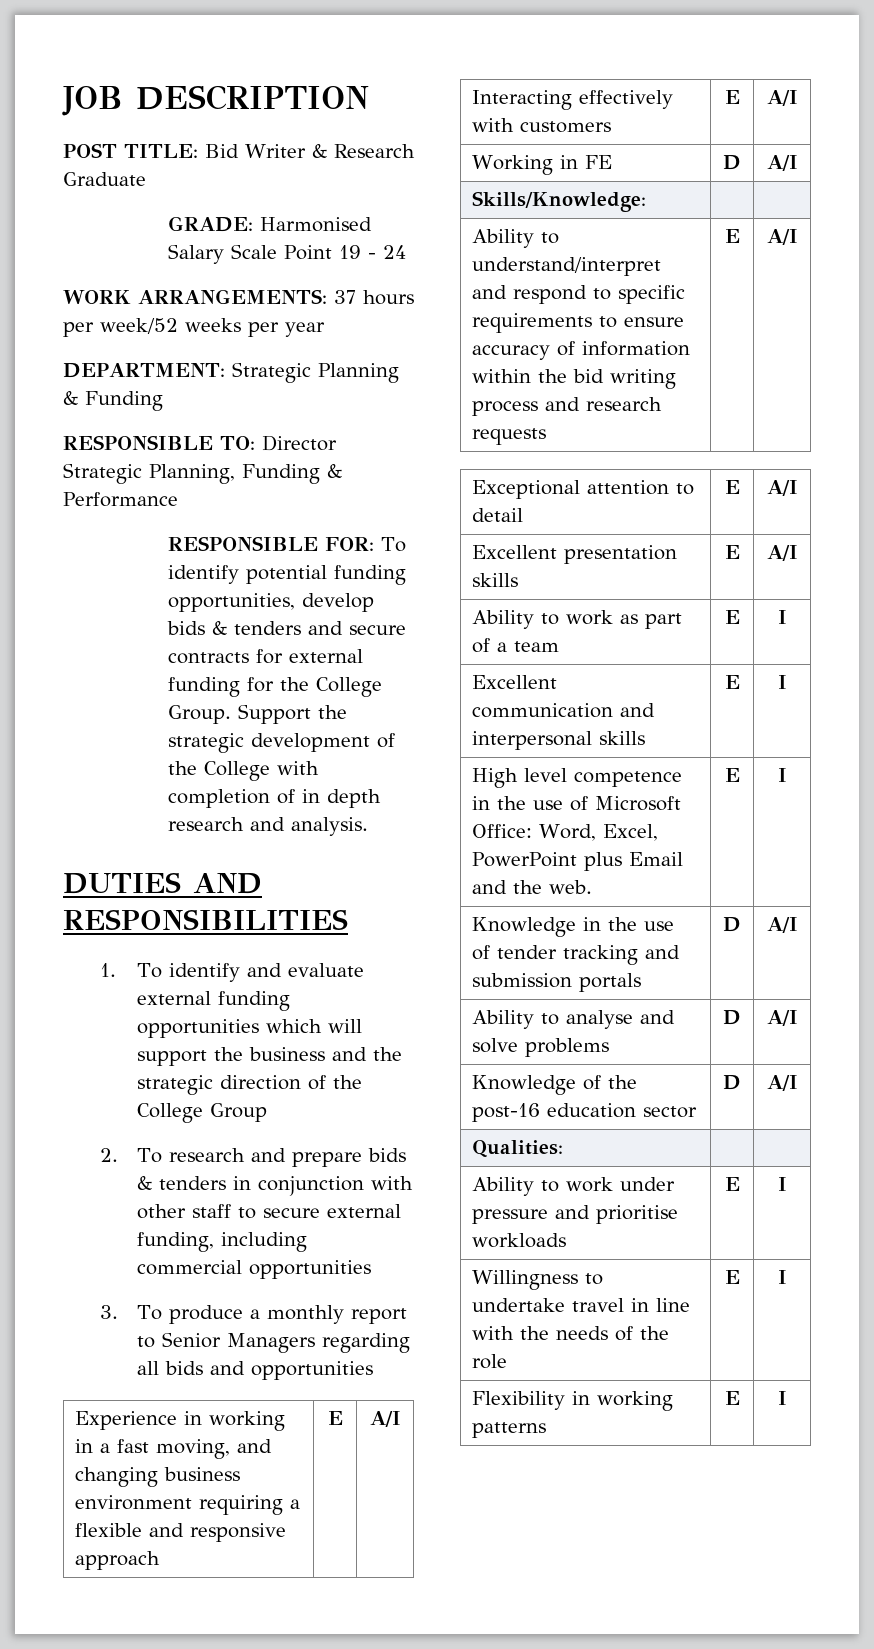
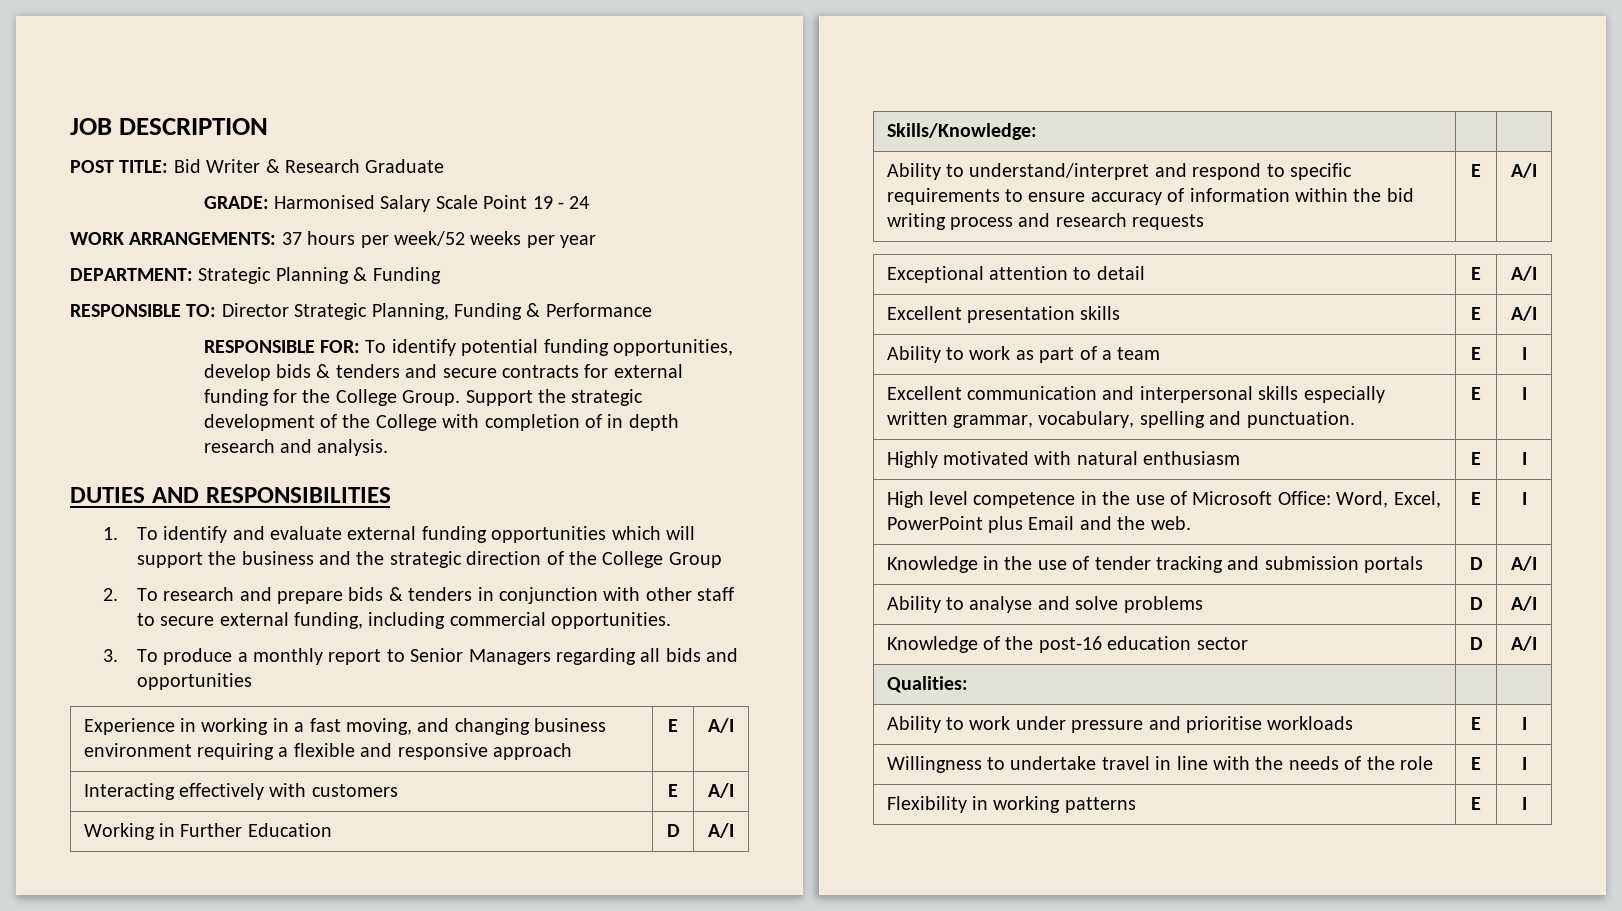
[249,1260,372,1279] opportunities -> [551,612,672,629] opportunities.
[585,155,613,169] FE -> [180,823,332,837] Further Education
(646, 738) none -> [1303,386,1385,403] [886,411,1355,428] [1471,387,1481,400] [1521,387,1527,400] [886,451,1241,468] especially written grammar, vocabulary, spelling and punctuation. | E | I // Highly motivated with natural enthusiasm

